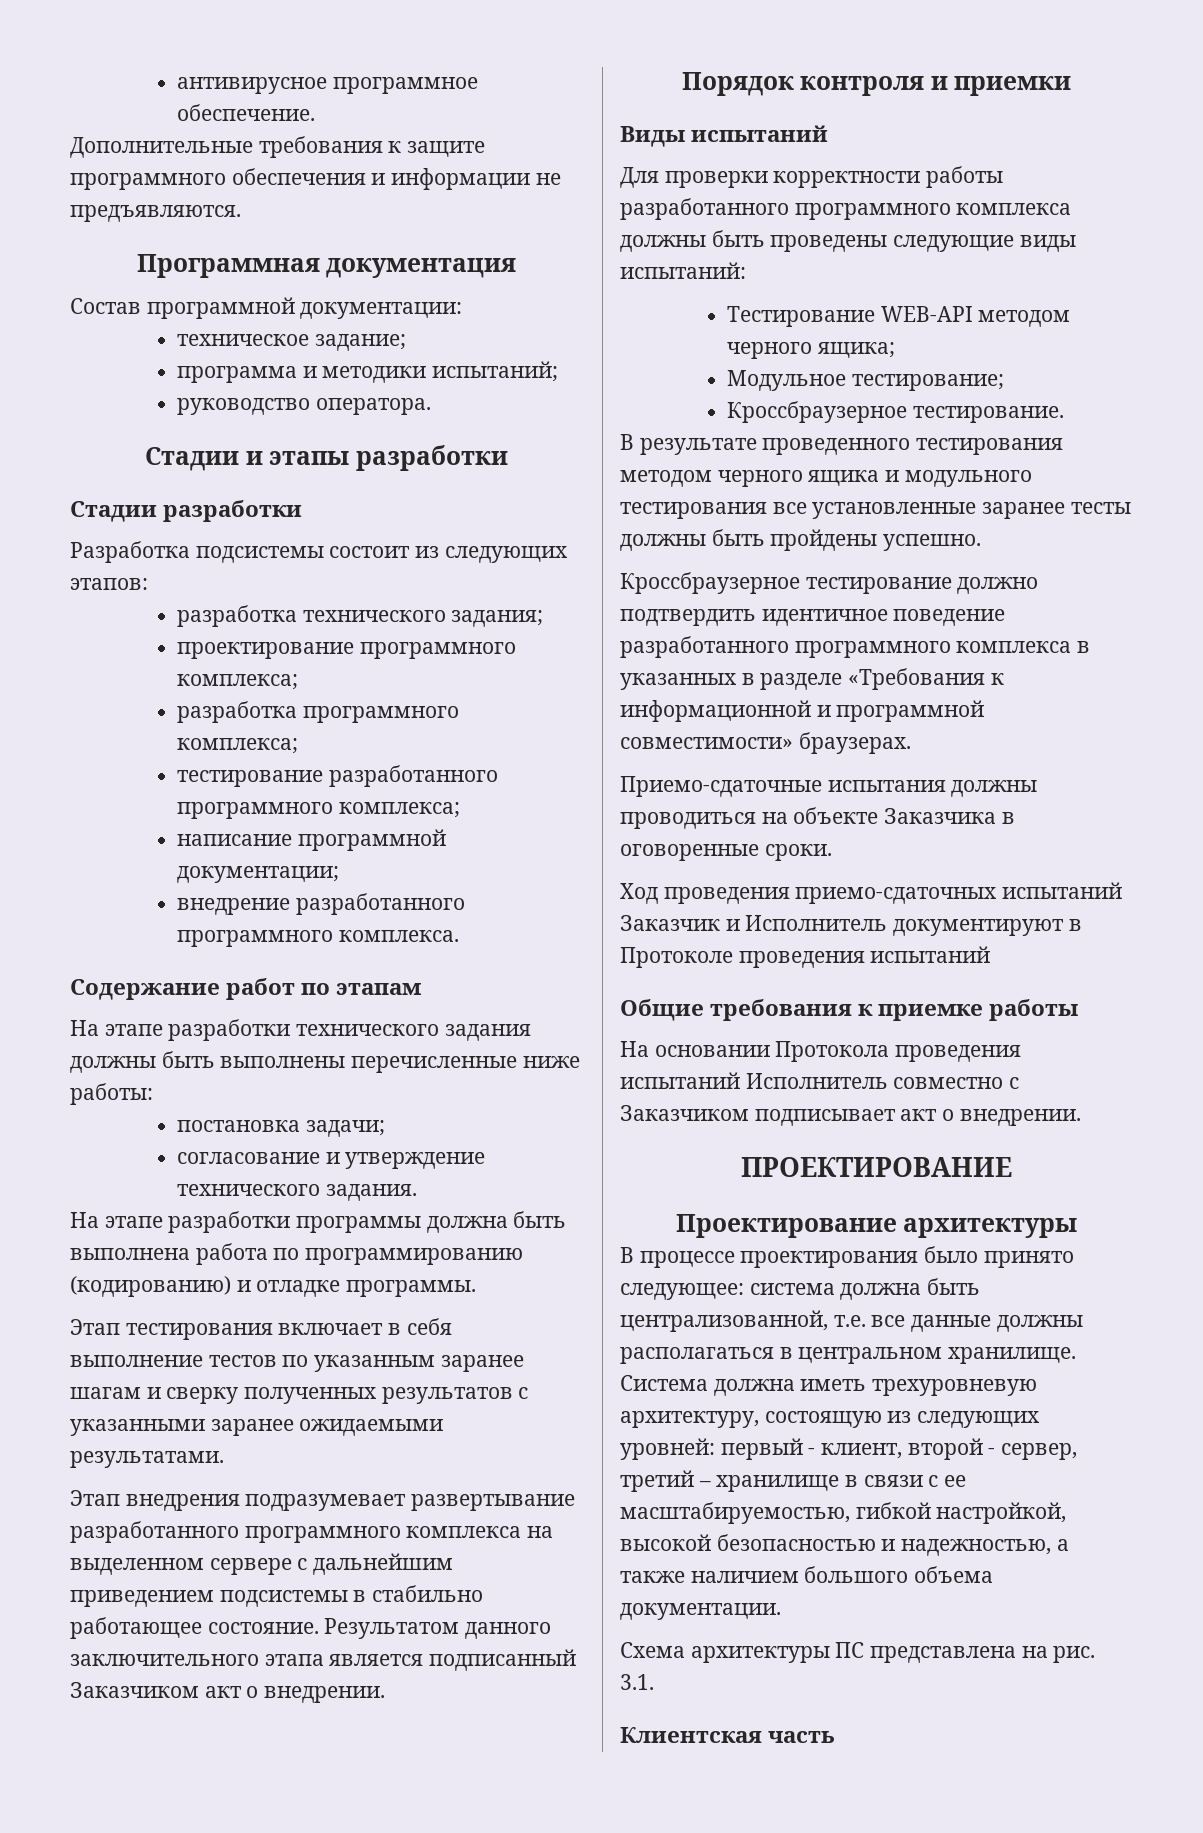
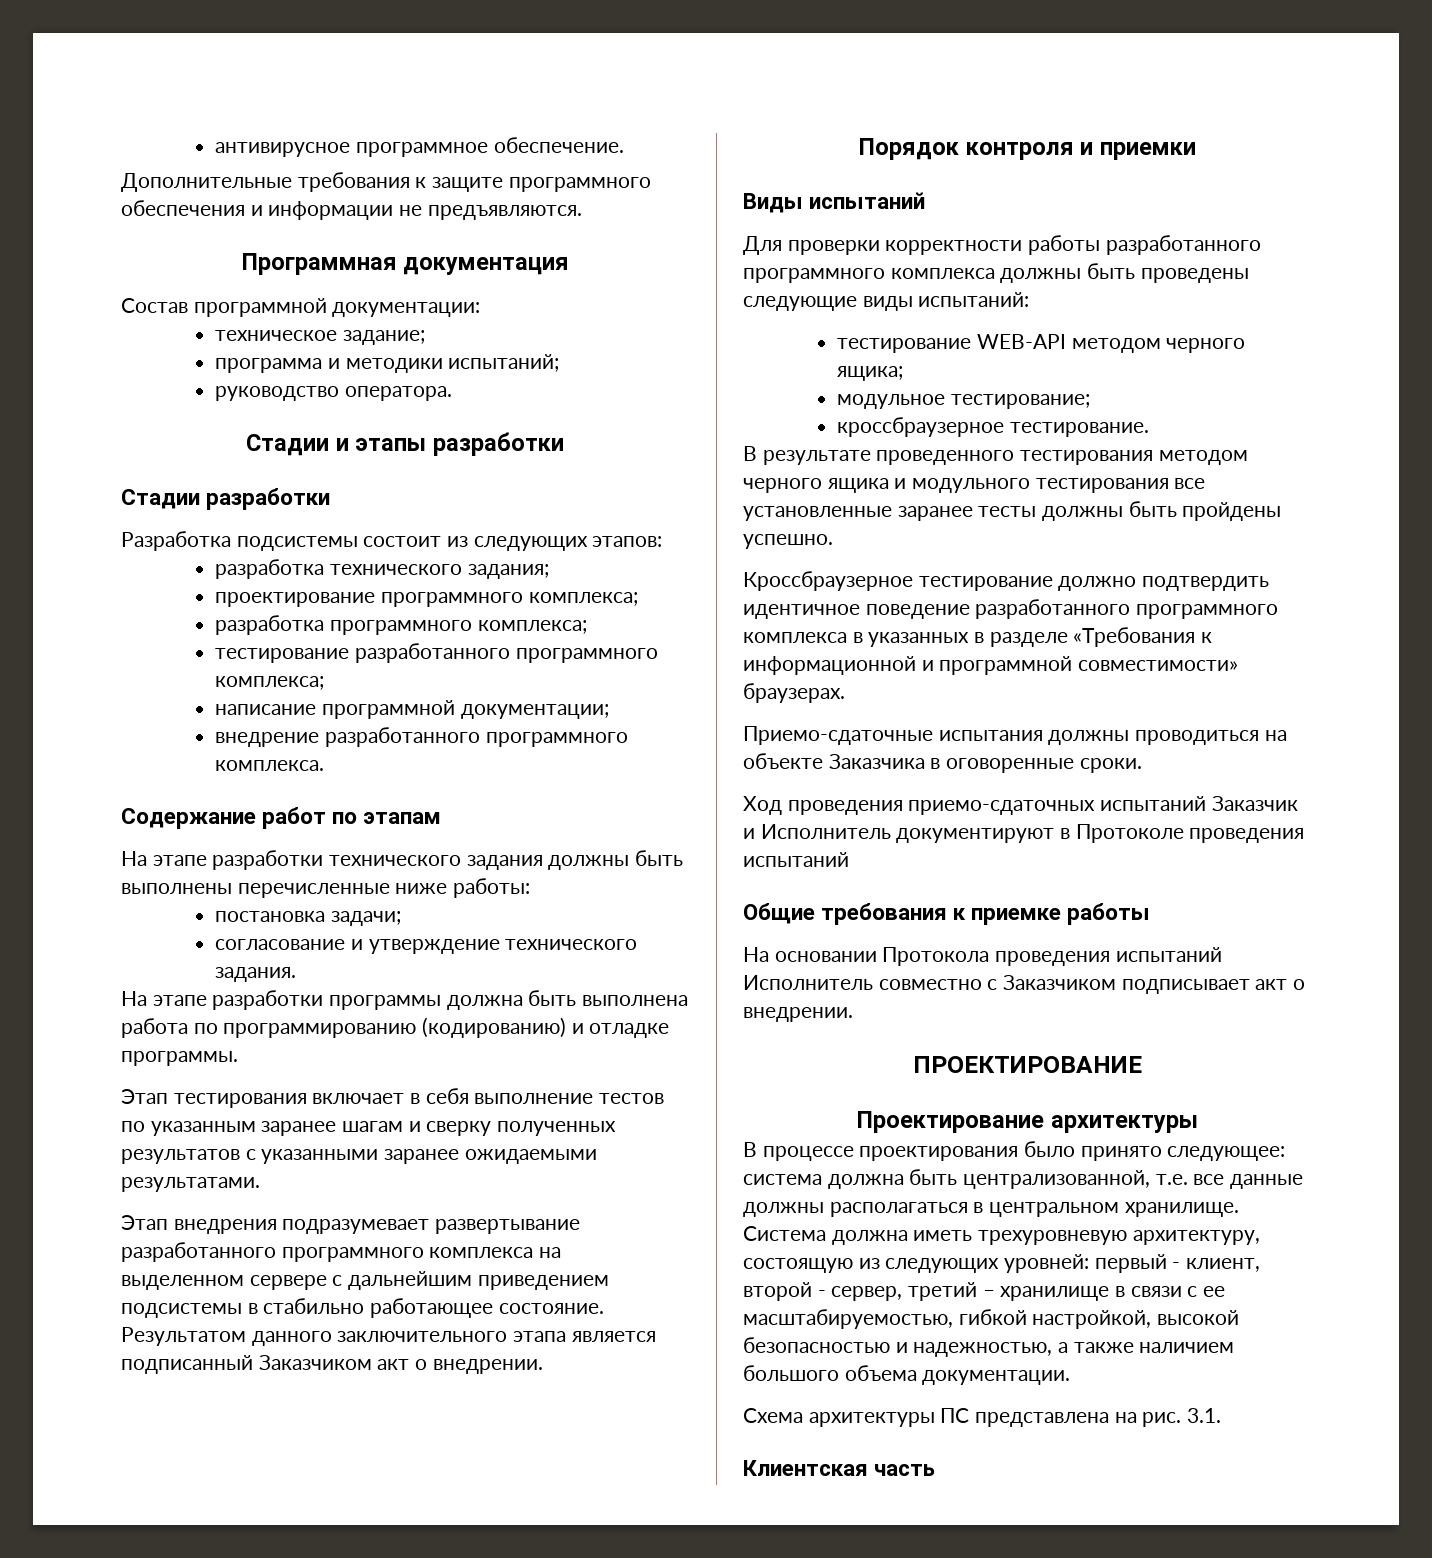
[726,306,875,327] Тестирование -> [837,338,972,353] тестирование
[726,370,846,391] Модульное -> [837,394,946,409] модульное
[726,401,907,423] Кроссбраузерное -> [837,417,1005,437] кроссбраузерное

